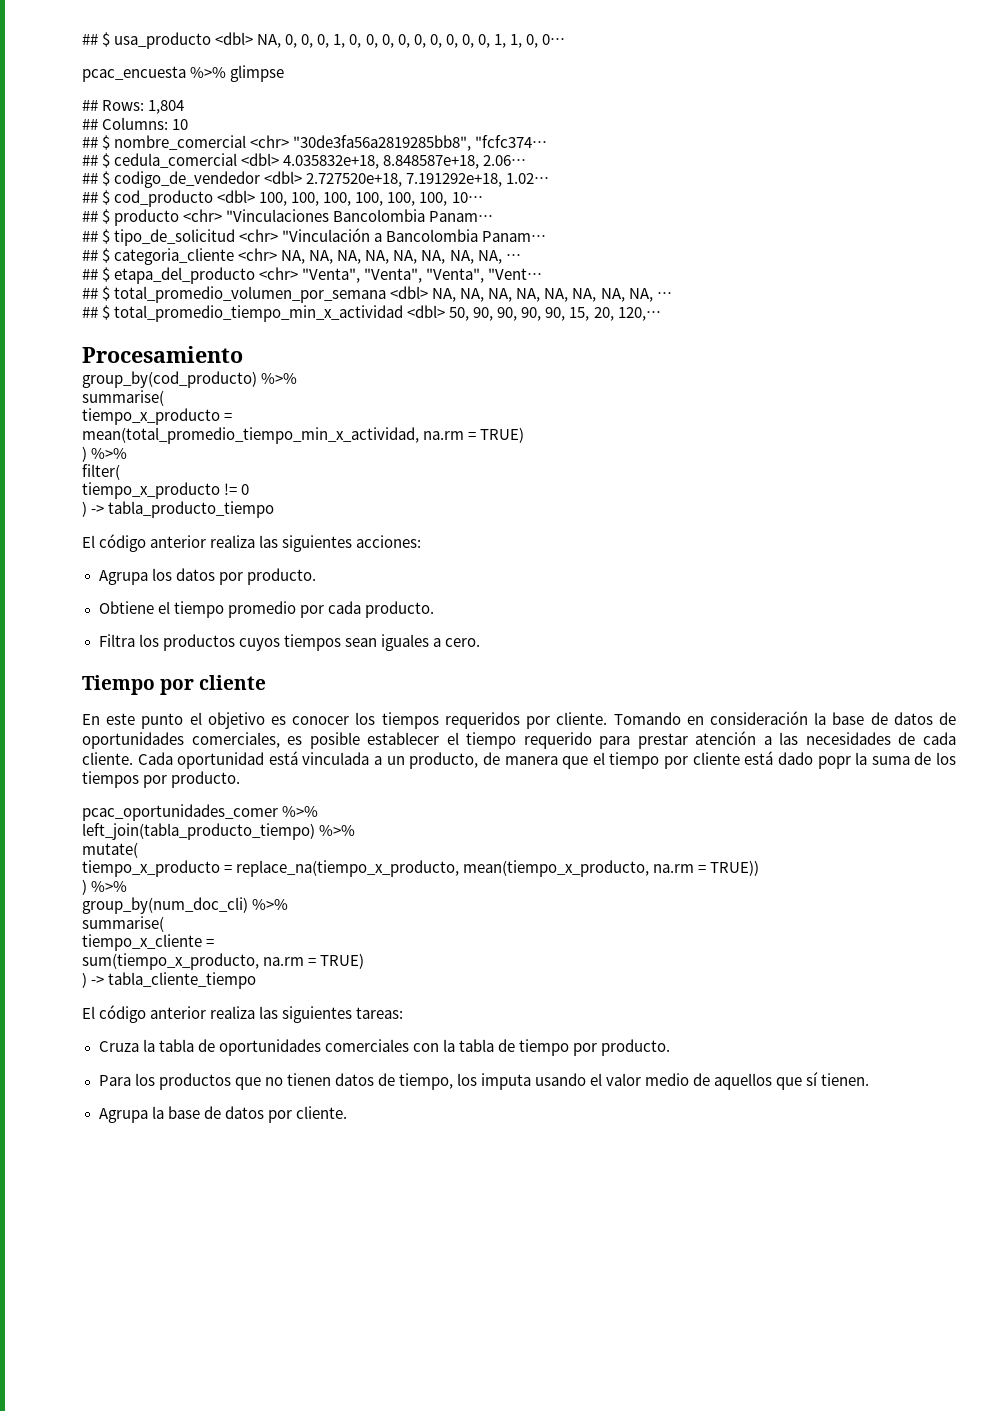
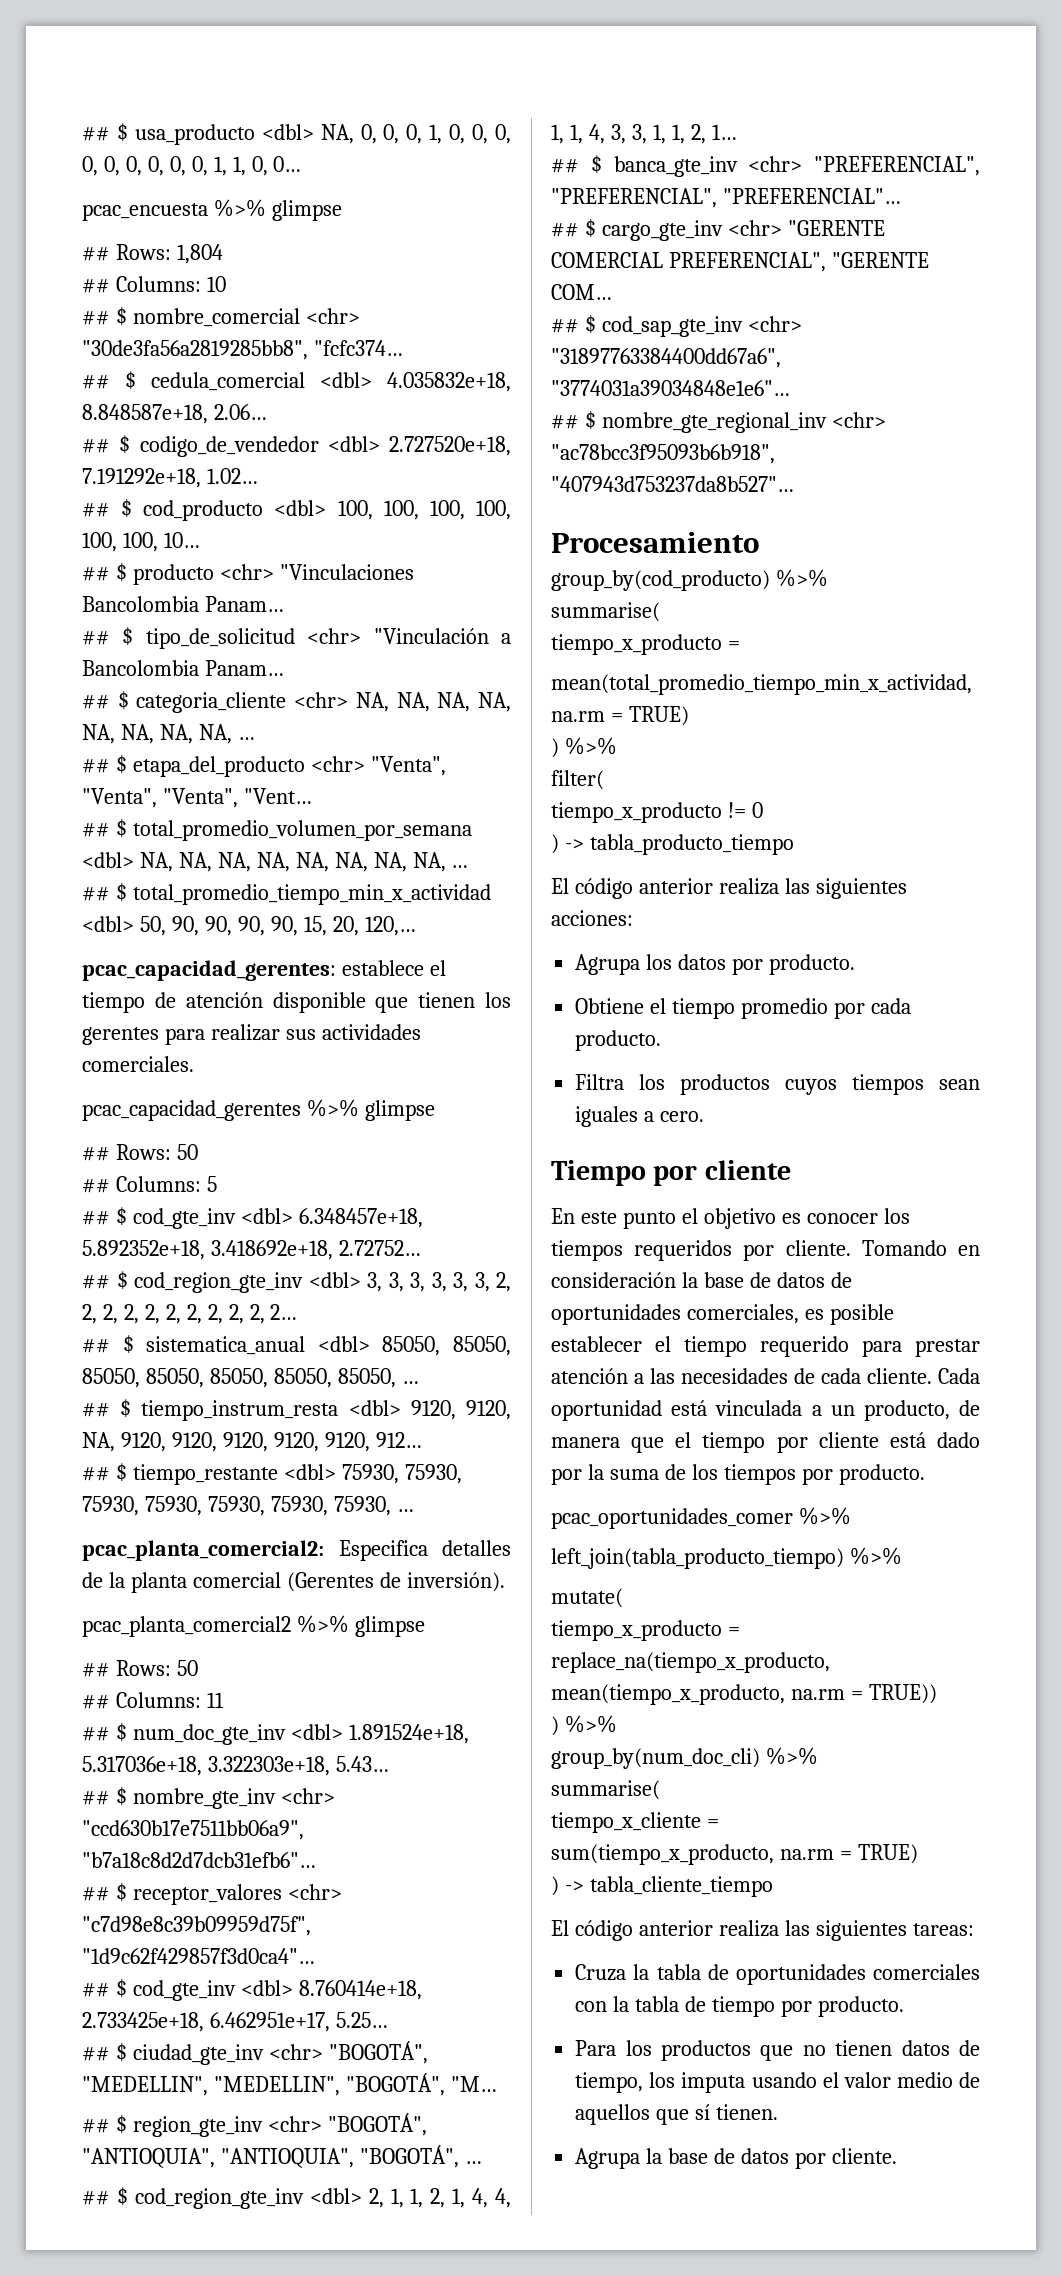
(661, 314) none -> [82,960,446,981] [82,992,511,1013] [82,1024,421,1045] [82,1056,194,1072] [82,1099,435,1121] [82,1144,198,1161] [82,1176,217,1193] [82,1207,423,1229] [82,1240,421,1260] [82,1271,511,1293] [82,1304,298,1324] [82,1335,511,1356] [82,1368,419,1388] [82,1399,511,1421] [82,1432,422,1452] [82,1463,462,1485] [82,1496,414,1516] [82,1540,511,1561] [82,1572,505,1593] [82,1615,425,1637] [82,1660,198,1677] [82,1692,224,1709] [82,1723,469,1745] [82,1756,389,1776] [82,1787,335,1809] [82,1820,304,1840] [82,1852,316,1868] [82,1883,342,1905] [82,1916,311,1936] [82,1948,315,1964] [82,1979,422,2001] [82,2012,388,2032] [82,2041,428,2065] [82,2073,497,2096] [82,2113,427,2137] [82,2145,482,2168] [82,2187,511,2209] [551,124,737,144] [551,155,980,177] [551,188,901,208] [551,219,885,241] [551,252,929,272] [551,284,612,300] [551,315,802,337] [551,348,781,368] [551,380,790,396] [551,411,886,433] [551,444,775,464] [551,476,794,492] // pcac_capacidad_gerentes: establece el tiempo de atención disponible que tienen los gerentes para realizar sus actividades comerciales. // pcac_capacidad_gerentes %>% glimpse // ## Rows: 50 // ## Columns: 5 // ## $ cod_gte_inv <dbl> 6.348457e+18, 5.892352e+18, 3.418692e+18, 2.72752… // ## $ cod_region_gte_inv <dbl> 3, 3, 3, 3, 3, 3, 2, 2, 2, 2, 2, 2, 2, 2, 2, 2, 2… // ## $ sistematica_anual <dbl> 85050, 85050, 85050, 85050, 85050, 85050, 85050, … // ## $ tiempo_instrum_resta <dbl> 9120, 9120, NA, 9120, 9120, 9120, 9120, 9120, 912… // ## $ tiempo_restante <dbl> 75930, 75930, 75930, 75930, 75930, 75930, 75930, … // pcac_planta_comercial2: Especifica detalles de la planta comercial (Gerentes de inversión). // pcac_planta_comercial2 %>% glimpse // ## Rows: 50 // ## Columns: 11 // ## $ num_doc_gte_inv <dbl> 1.891524e+18, 5.317036e+18, 3.322303e+18, 5.43… // ## $ nombre_gte_inv <chr> "ccd630b17e7511bb06a9", "b7a18c8d2d7dcb31efb6"… // ## $ receptor_valores <chr> "c7d98e8c39b09959d75f", "1d9c62f429857f3d0ca4"… // ## $ cod_gte_inv <dbl> 8.760414e+18, 2.733425e+18, 6.462951e+17, 5.25… // ## $ ciudad_gte_inv <chr> "BOGOTÁ", "MEDELLIN", "MEDELLIN", "BOGOTÁ", "M… // ## $ region_gte_inv <chr> "BOGOTÁ", "ANTIOQUIA", "ANTIOQUIA", "BOGOTÁ", … // ## $ cod_region_gte_inv <dbl> 2, 1, 1, 2, 1, 4, 4, 1, 1, 4, 3, 3, 1, 1, 2, 1… // ## $ banca_gte_inv <chr> "PREFERENCIAL", "PREFERENCIAL", "PREFERENCIAL"… // ## $ cargo_gte_inv <chr> "GERENTE COMERCIAL PREFERENCIAL", "GERENTE COM… // ## $ cod_sap_gte_inv <chr> "31897763384400dd67a6", "3774031a39034848e1e6"… // ## $ nombre_gte_regional_inv <chr> "ac78bcc3f95093b6b918", "407943d753237da8b527"…
[817,756,851,769] popr -> [551,1468,582,1485] por

